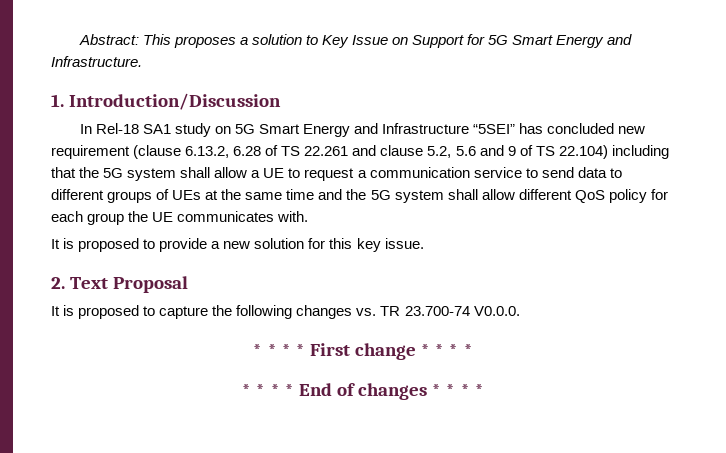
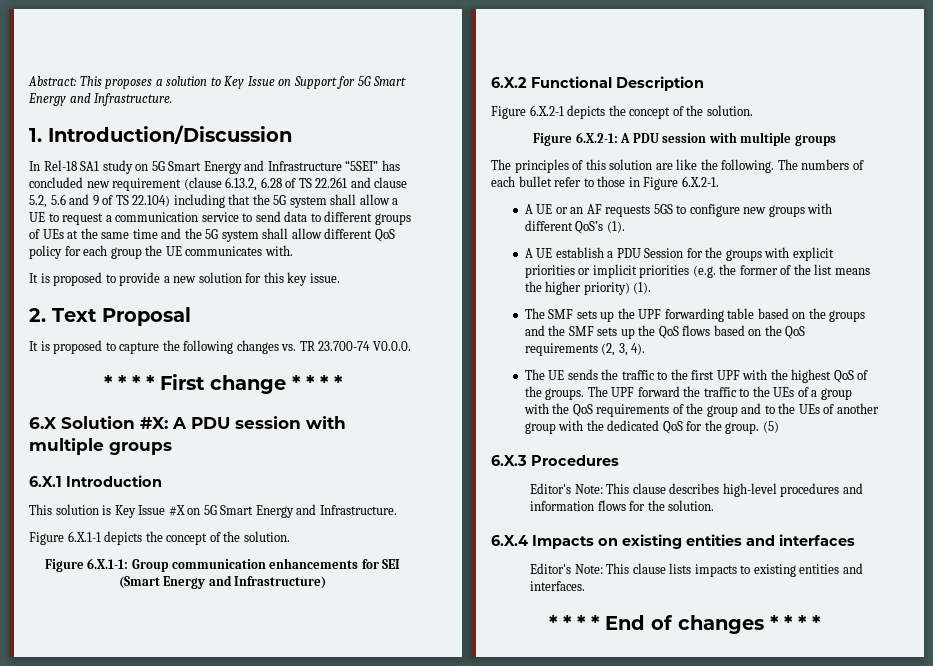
(473, 350) none -> [29,416,346,429] [29,438,172,455] [29,475,162,487] [29,504,397,518] [29,531,290,545] [44,558,401,572] [118,575,327,589] [491,76,704,91] [491,105,753,119] [533,132,836,146] [491,159,864,173] [491,176,719,190] [524,203,833,217] [524,220,625,234] [524,247,834,261] [524,264,870,278] [524,281,652,295] [524,308,866,322] [524,325,806,339] [524,343,646,356] [524,369,869,383] [524,386,852,400] [523,403,879,417] [524,420,779,434] [491,455,619,466] [530,483,863,497] [530,500,715,511] [491,534,855,549] [530,563,863,577] [530,581,586,591] // 6.X Solution #X: A PDU session with multiple groups // 6.X.1 Introduction // This solution is Key Issue #X on 5G Smart Energy and Infrastructure. // Figure 6.X.1-1 depicts the concept of the solution. // Figure 6.X.1-1: Group communication enhancements for SEI (Smart Energy and Infrastructure) // 6.X.2 Functional Description // Figure 6.X.2-1 depicts the concept of the solution. // Figure 6.X.2-1: A PDU session with multiple groups // The principles of this solution are like the following. The numbers of each bullet refer to those in Figure 6.X.2-1. // A UE or an AF requests 5GS to configure new groups with different QoS’s (1). // A UE establish a PDU Session for the groups with explicit priorities or implicit priorities (e.g. the former of the list means the higher priority) (1). // The SMF sets up the UPF forwarding table based on the groups and the SMF sets up the QoS flows based on the QoS requirements (2, 3, 4). // The UE sends the traffic to the first UPF with the highest QoS of the groups. The UPF forward the traffic to the UEs of a group with the QoS requirements of the group and to the UEs of another group with the dedicated QoS for the group. (5) // 6.X.3 Procedures // Editor's Note: This clause describes high-level procedures and information flows for the solution. // 6.X.4 Impacts on existing entities and interfaces // Editor's Note: This clause lists impacts to existing entities and interfaces.

